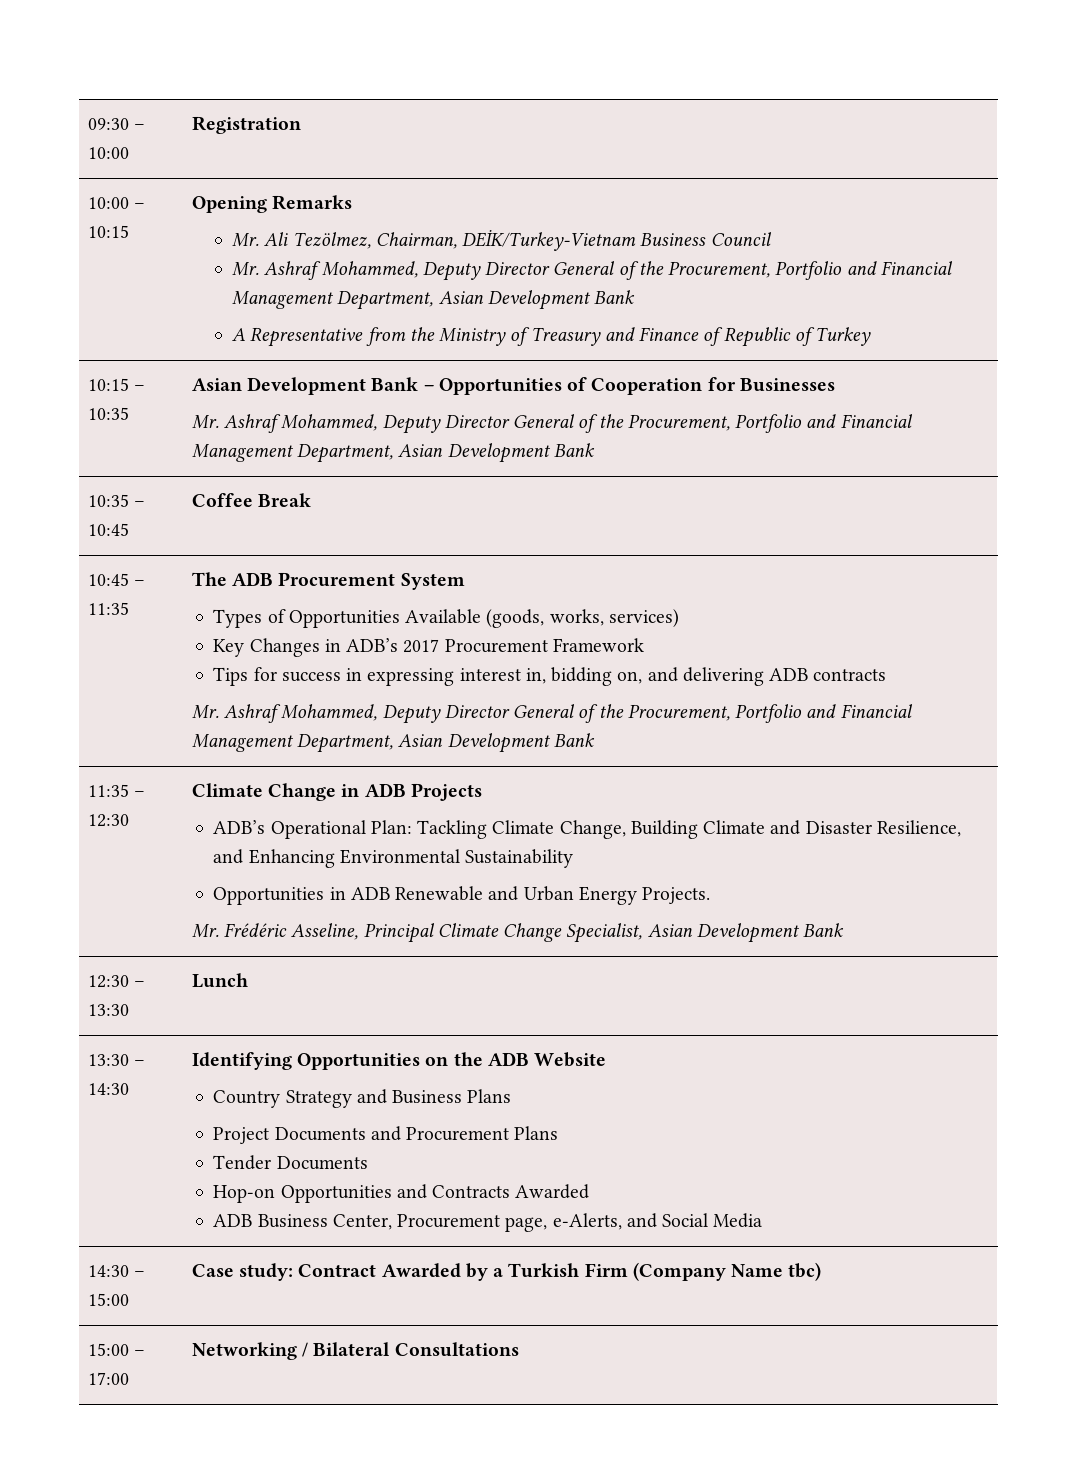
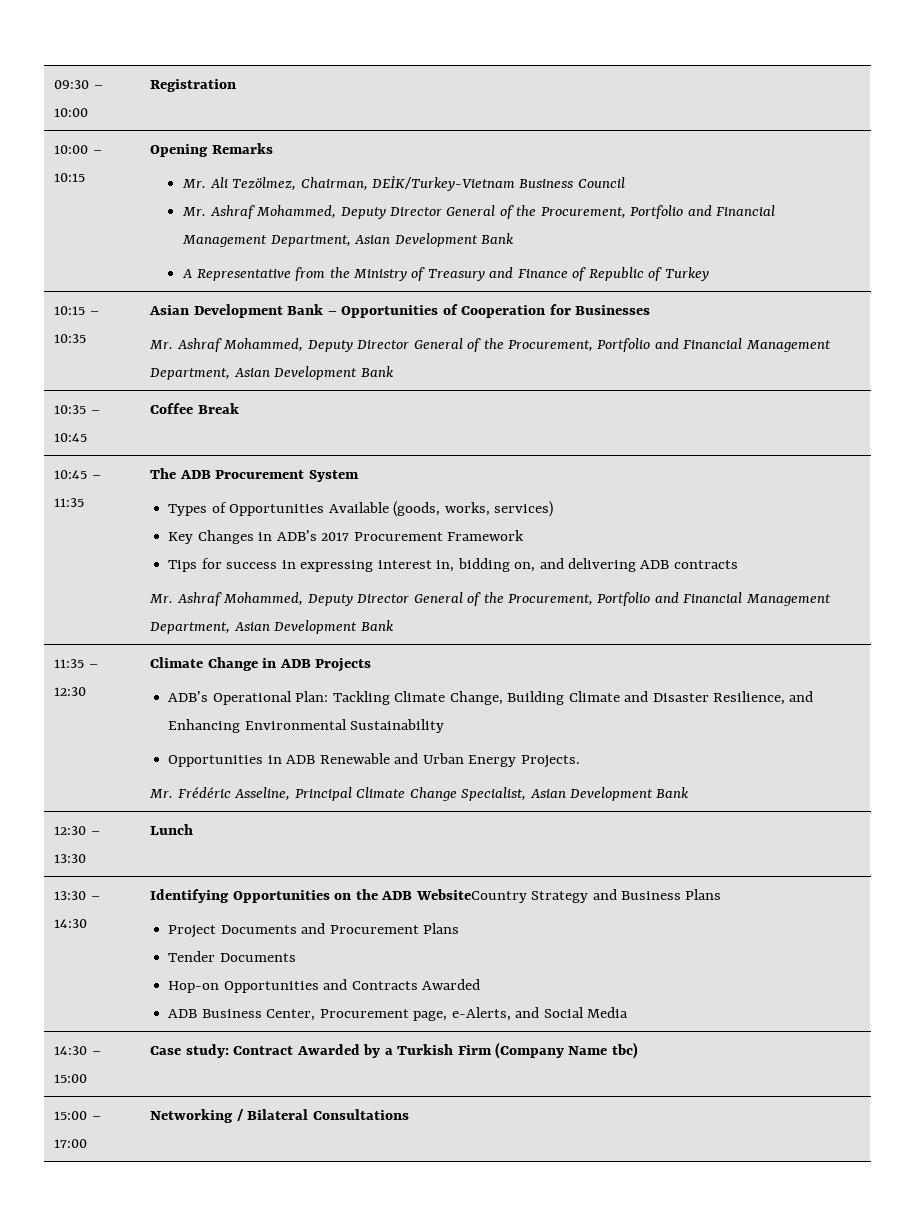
[534,1052,607,1067] [213,1090,281,1108] Website // Country -> [415,889,527,903] WebsiteCountry

